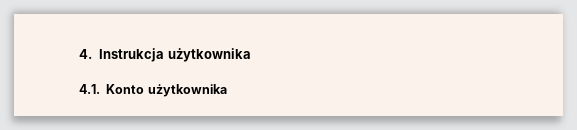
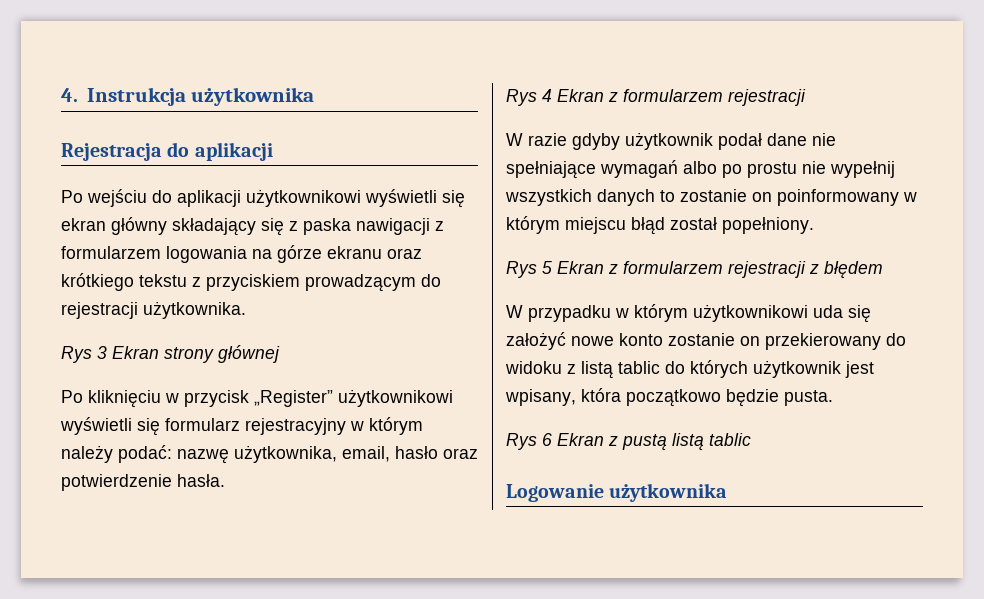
[79,84,145,94] 4.1. Konto -> [61,142,273,161] [61,189,465,208] [61,217,444,236] [61,245,422,263] [61,273,441,292] [61,301,246,319] [61,345,280,363] [61,389,453,408] [60,417,423,436] [61,445,478,464] [61,474,225,491] [506,89,806,106] [506,132,836,150] [506,160,895,179] [505,189,917,206] [506,216,814,235] [506,261,883,279] [506,304,871,323] [506,332,906,350] [505,360,874,379] [505,388,833,407] [506,433,751,451] [506,484,604,502] Rejestracja do aplikacji // Po wejściu do aplikacji użytkownikowi wyświetli się ekran główny składający się z paska nawigacji z formularzem logowania na górze ekranu oraz krótkiego tekstu z przyciskiem prowadzącym do rejestracji użytkownika. // Rys 3 Ekran strony głównej // Po kliknięciu w przycisk „Register” użytkownikowi wyświetli się formularz rejestracyjny w którym należy podać: nazwę użytkownika, email, hasło oraz potwierdzenie hasła. // Rys 4 Ekran z formularzem rejestracji // W razie gdyby użytkownik podał dane nie spełniające wymagań albo po prostu nie wypełnij wszystkich danych to zostanie on poinformowany w którym miejscu błąd został popełniony. // Rys 5 Ekran z formularzem rejestracji z błędem // W przypadku w którym użytkownikowi uda się założyć nowe konto zostanie on przekierowany do widoku z listą tablic do których użytkownik jest wpisany, która początkowo będzie pusta. // Rys 6 Ekran z pustą listą tablic // Logowanie

